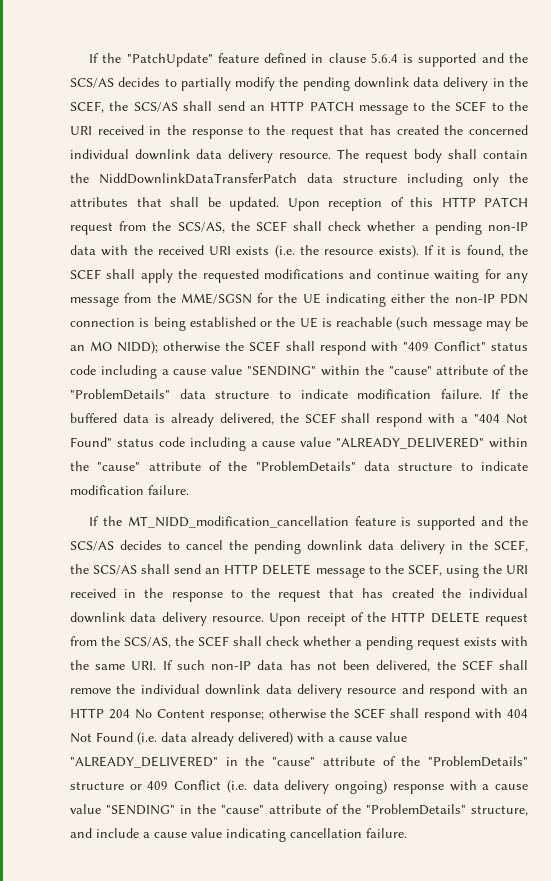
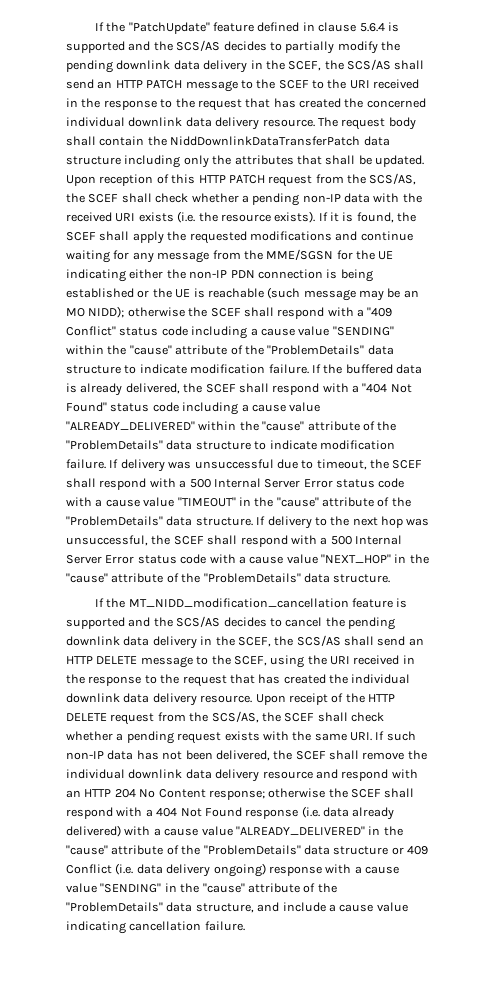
(398, 346) none -> [357,309,364,317] a
(189, 490) none -> [109,459,423,472] [66,478,405,490] [66,497,411,507] [66,516,430,529] [66,535,402,547] [66,554,429,564] [66,573,391,583] If delivery was unsuccessful due to timeout, the SCEF shall respond with a 500 Internal Server Error status code with a cause value "TIMEOUT" in the "cause" attribute of the "ProblemDetails" data structure. If delivery to the next hop was unsuccessful, the SCEF shall respond with a 500 Internal Server Error status code with a cause value "NEXT_HOP" in the "cause" attribute of the "ProblemDetails" data structure.
(503, 713) none -> [145,809,153,817] a
(133, 737) none -> [245,809,299,819] response
(528, 761) none -> [303,845,330,855] data
(466, 809) none -> [166,902,193,912] data

